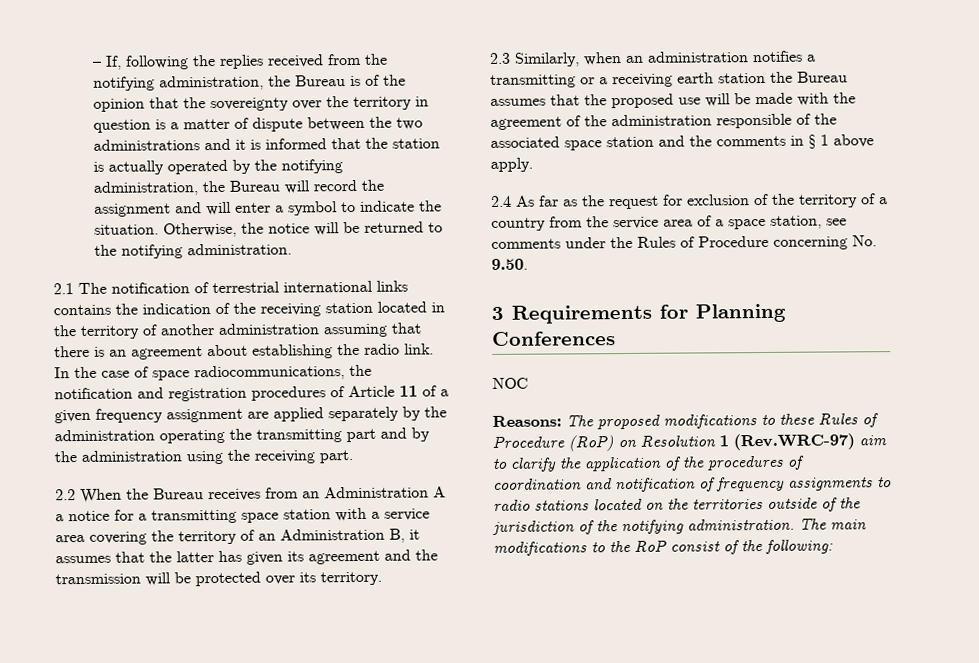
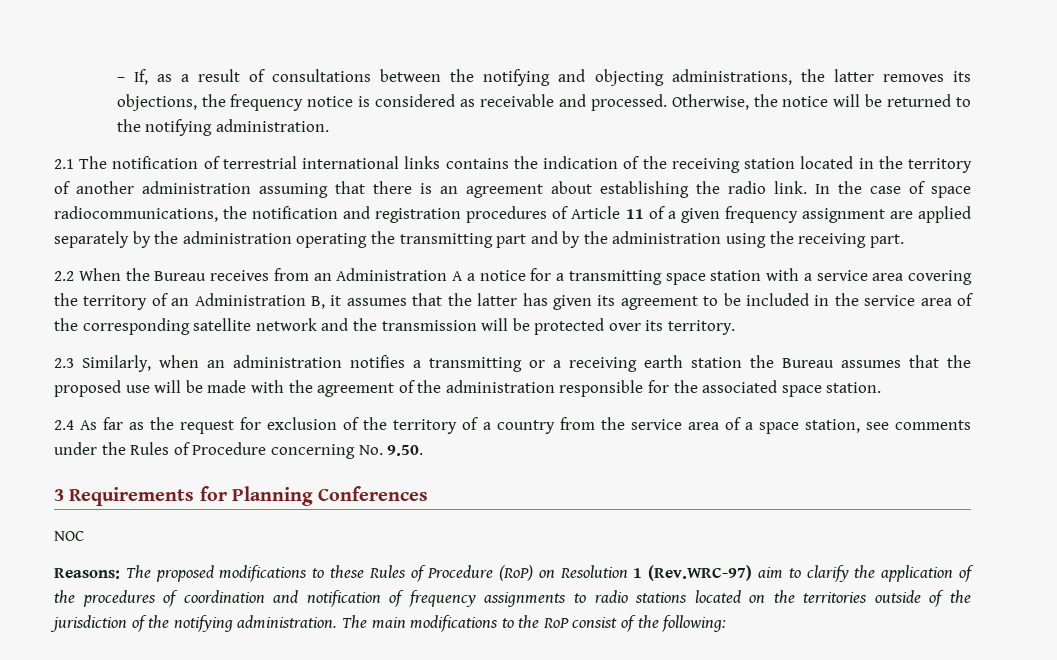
[124,53,388,70] [92,74,406,91] [92,96,429,112] [92,116,423,133] [92,137,440,151] [92,159,343,175] [92,179,384,196] [93,200,442,217] [93,224,159,235] following the replies received from the notifying administration, the Bureau is of the opinion that the sovereignty over the territory in question is a matter of dispute between the two administrations and it is informed that the station is actually operated by the notifying administration, the Bureau will record the assignment and will enter a symbol to indicate the situation. -> [156,69,971,86] [116,94,667,111] as a result of consultations between the notifying and objecting administrations, the latter removes its objections, the frequency notice is considered as receivable and processed.
(380, 557) none -> [703,293,973,306] [54,318,317,335] to be included in the service area of the corresponding satellite network
[796,113,811,125] of -> [648,380,670,393] for
[606,134,874,149] [490,157,533,172] station and the comments in § 1 above apply. -> [826,382,882,393] station.

